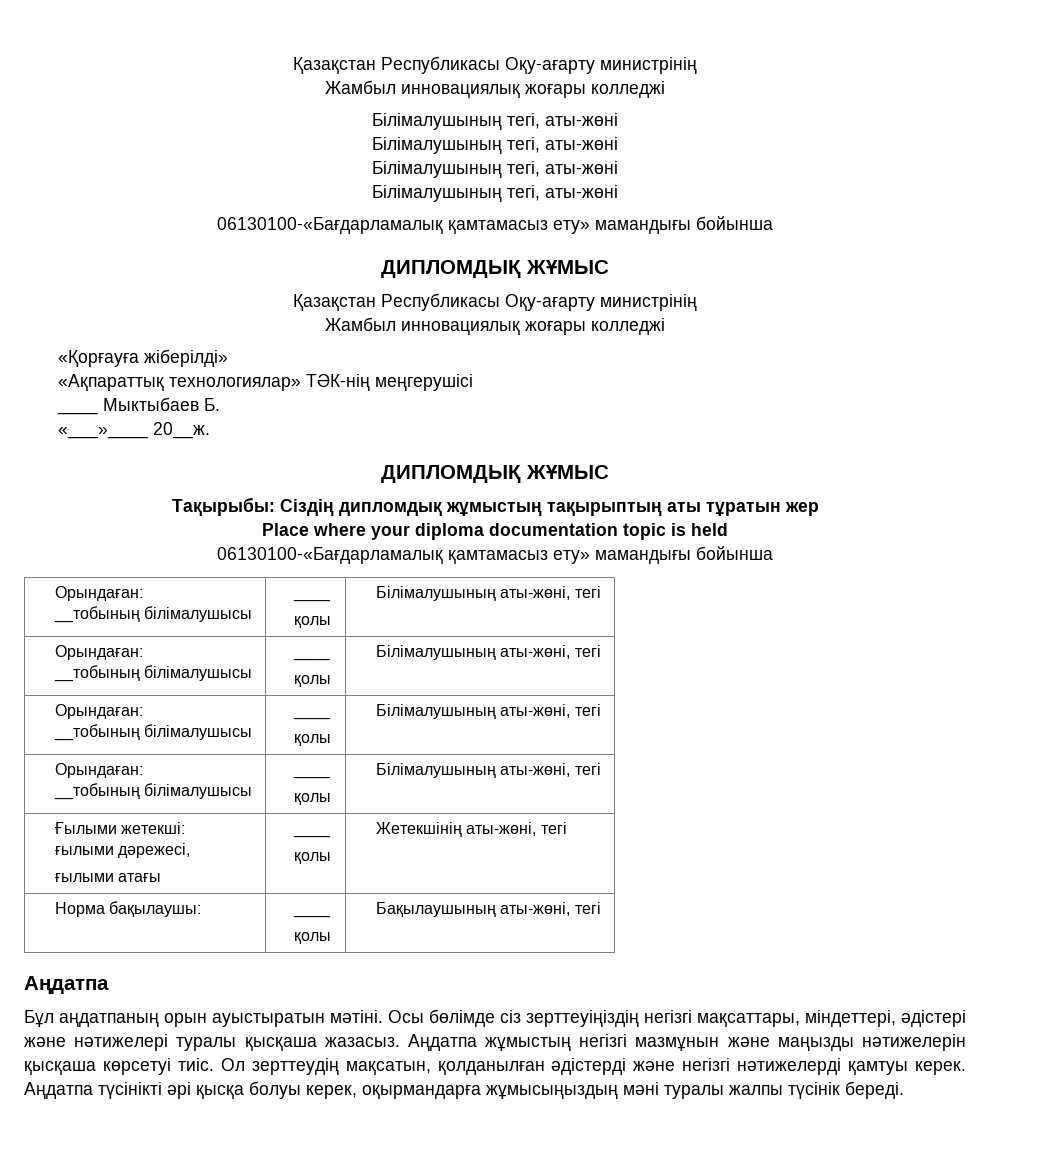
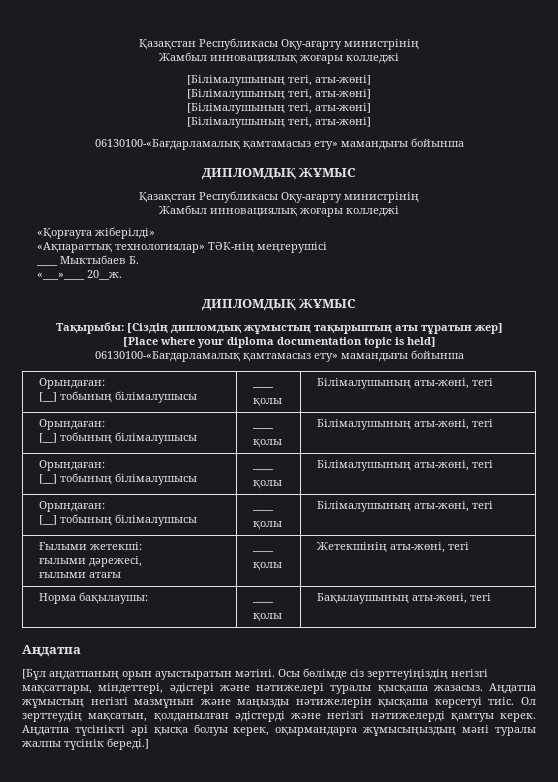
[293,56,697,74] [325,80,665,98] [372,113,618,130] [372,137,618,154] [372,161,618,178] [372,185,618,202] Қазақстан Республикасы Оқу-ағарту министрiнiң // Жамбыл инновациялық жоғары колледжi // Білімалушының тегі, аты-жөні // Білімалушының тегі, аты-жөні // Білімалушының тегі, аты-жөні // Білімалушының тегі, аты-жөні -> [139,38,419,50] [159,52,399,64] [187,75,371,86] [187,89,371,100] [187,103,371,114] [187,117,371,128] Қазақстан Республикасы Оқу-ағарту министрiнiң // Жамбыл инновациялық жоғары колледжi // [Білімалушының тегі, аты-жөні] // [Білімалушының тегі, аты-жөні] // [Білімалушының тегі, аты-жөні] // [Білімалушының тегі, аты-жөні]
[279,499,334,516] Сіздің -> [126,323,168,334] [Сіздің
[784,502,819,516] [262,523,309,536] жер // Place -> [474,323,503,334] [122,337,158,347] жер] // [Place
[691,523,728,536] held -> [406,337,436,347] held]
[54,606,253,623] [292,598,331,602] [293,616,331,628] [376,586,601,601] [55,645,144,660] [54,665,253,682] [292,657,331,661] [293,675,331,687] [376,645,601,660] [55,704,144,719] [54,724,253,741] [292,716,331,720] [293,734,331,746] [376,704,601,719] [55,763,144,778] [54,783,141,800] __тобының білімалушысы | ____ // қолы | Білімалушының аты-жөні, тегі // Орындаған: // __тобының білімалушысы | ____ // қолы | Білімалушының аты-жөні, тегі // Орындаған: // __тобының білімалушысы | ____ // қолы | Білімалушының аты-жөні, тегі // Орындаған: // __тобының -> [39,391,198,403] [252,386,275,388] [253,398,283,407] [317,378,494,389] [39,419,106,430] [39,432,198,444] [252,427,275,429] [253,439,283,448] [317,419,494,430] [39,460,106,471] [39,473,198,485] [252,468,275,470] [253,480,283,489] [317,460,494,471] [39,501,106,512] [39,514,113,526] [__] тобының білімалушысы | ____ // қолы | Білімалушының аты-жөні, тегі // Орындаған: // [__] тобының білімалушысы | ____ // қолы | Білімалушының аты-жөні, тегі // Орындаған: // [__] тобының білімалушысы | ____ // қолы | Білімалушының аты-жөні, тегі // Орындаған: // [__] тобының
[24,1010,54,1027] Бұл -> [22,669,46,680] [Бұл
[845,1081,904,1099] береді. -> [107,738,149,750] береді.]

